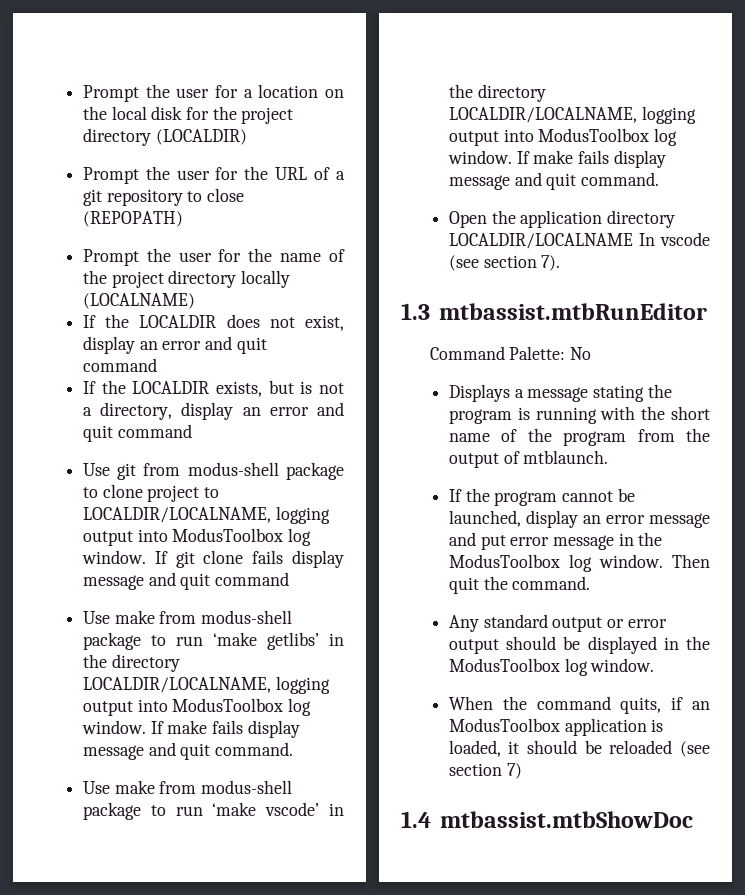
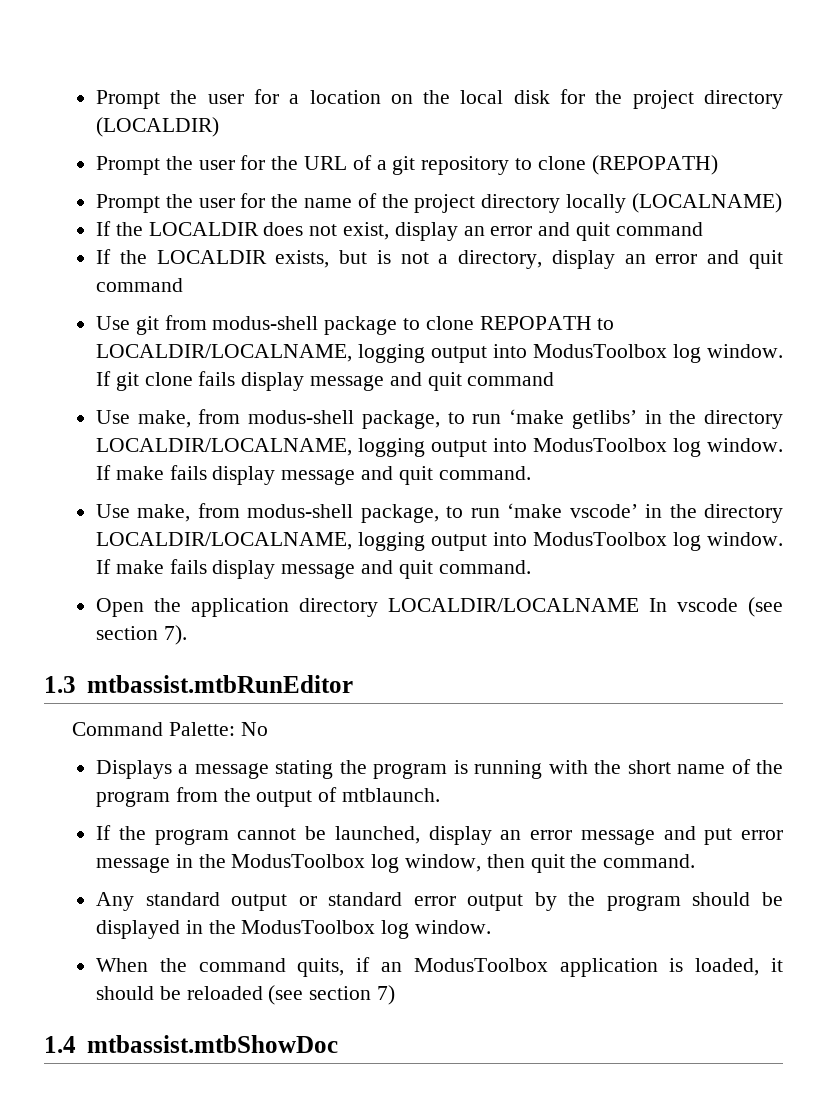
[207,188,245,202] close -> [537,156,586,170] clone
[147,485,200,502] project -> [479,316,592,330] REPOPATH
[114,610,293,624] [82,632,141,650] make from modus-shell package -> [137,409,440,429] make, from modus-shell package,
[114,780,293,794] [82,802,141,820] make from modus-shell package -> [137,503,439,523] make, from modus-shell package,
[598,554,710,568] window. Then -> [405,854,525,872] window, then
(625, 623) none -> [328,892,403,906] standard
(499, 646) none -> [534,892,681,911] by the program

